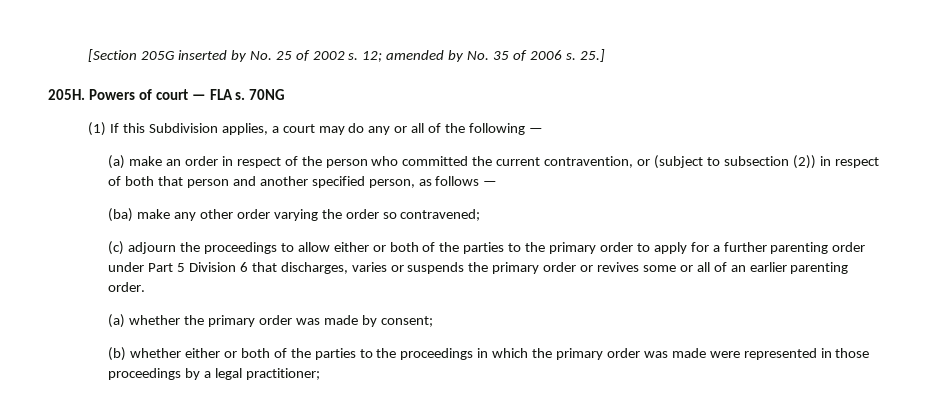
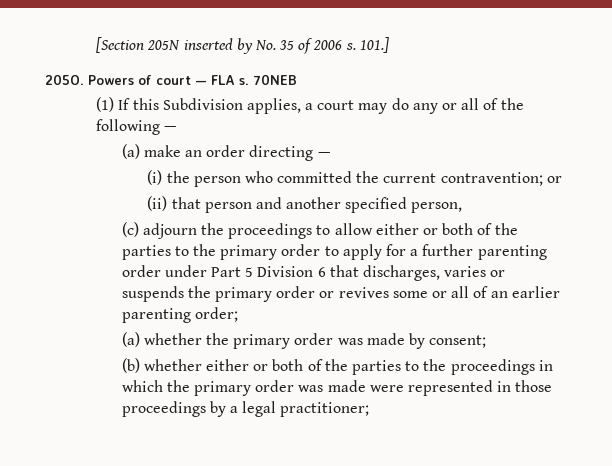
[141,51,176,60] 205G -> [147,40,181,50] 205N
[275,50,490,62] 25 of 2002 s. 12; amended by No. -> (276, 45) none
[579,49,605,62] [48,89,85,100] 25.] // 205H. -> [359,37,389,53] [45,74,84,85] 101.] // 205O.
[249,89,286,100] 70NG -> [253,74,297,85] 70NEB
[221,156,298,168] in respect of -> [249,145,330,161] [147,170,163,185] directing — // (i)
[544,155,879,169] [108,176,155,186] contravention, or (subject to subsection (2)) in respect of both -> [440,172,562,186] [147,196,168,211] contravention; or // (ii)
[418,176,498,186] [108,208,481,222] as follows — // (ba) make any other order varying the order so contravened; -> (463, 207) none
[108,282,146,292] order. -> [194,307,238,322] order;

